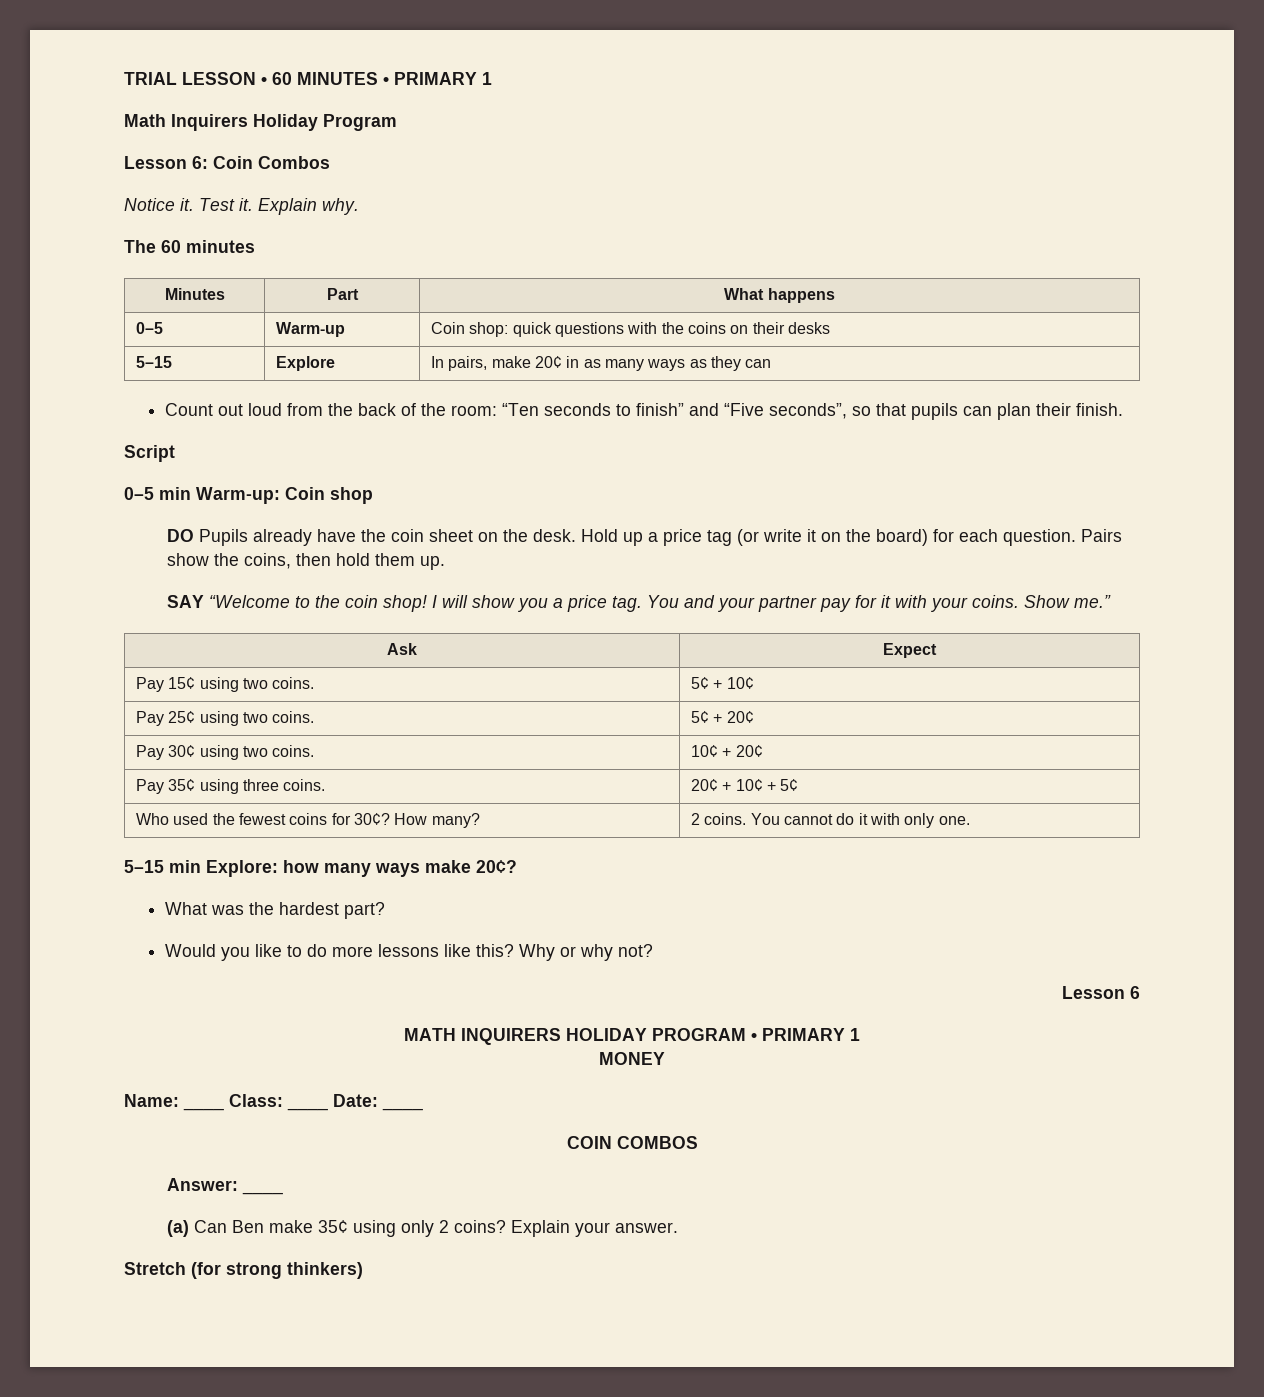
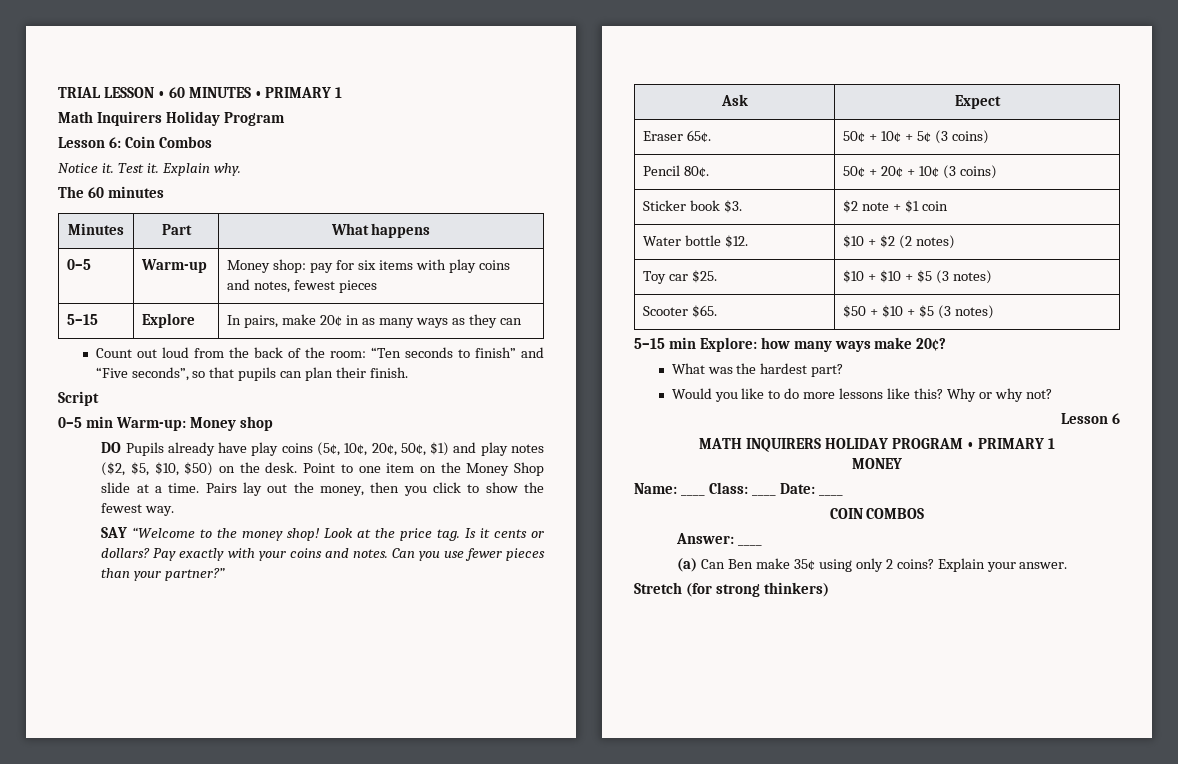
[431,322,830,337] Coin shop: quick questions with the coins on their desks -> [227,259,510,273] [227,279,378,293] Money shop: pay for six items with play coins and notes, fewest pieces
[285,487,325,500] Coin -> [189,417,236,431] Money
[361,529,1123,546] [167,553,446,570] [167,595,1112,612] [387,643,417,655] [883,643,938,658] [136,677,315,692] [691,677,754,689] [136,711,315,726] [691,711,754,723] [136,745,315,760] [691,745,763,757] [136,779,326,794] [691,779,799,791] [136,813,480,828] [691,813,970,828] the coin sheet on the desk. Hold up a price tag (or write it on the board) for each question. Pairs show the coins, then hold them up. // SAY “Welcome to the coin shop! I will show you a price tag. You and your partner pay for it with your coins. Show me.” // Ask | Expect // Pay 15¢ using two coins. | 5¢ + 10¢ // Pay 25¢ using two coins. | 5¢ + 20¢ // Pay 30¢ using two coins. | 10¢ + 20¢ // Pay 35¢ using three coins. | 20¢ + 10¢ + 5¢ // Who used the fewest coins for 30¢? How many? | 2 coins. You cannot do it with only one. -> [251,442,544,456] [101,462,545,476] [101,482,544,496] [101,503,175,516] [101,527,545,541] [101,548,545,561] [101,568,226,581] [720,94,748,106] [954,95,1001,109] [643,130,712,142] [843,130,989,144] [643,165,710,177] [843,165,997,179] [643,200,743,213] [843,200,949,213] [643,235,749,248] [843,235,956,249] [643,270,718,284] [843,270,992,284] [643,305,718,318] [843,305,994,319] play coins (5¢, 10¢, 20¢, 50¢, $1) and play notes ($2, $5, $10, $50) on the desk. Point to one item on the Money Shop slide at a time. Pairs lay out the money, then you click to show the fewest way. // SAY “Welcome to the money shop! Look at the price tag. Is it cents or dollars? Pay exactly with your coins and notes. Can you use fewer pieces than your partner?” // Ask | Expect // Eraser 65¢. | 50¢ + 10¢ + 5¢ (3 coins) // Pencil 80¢. | 50¢ + 20¢ + 10¢ (3 coins) // Sticker book $3. | $2 note + $1 coin // Water bottle $12. | $10 + $2 (2 notes) // Toy car $25. | $10 + $10 + $5 (3 notes) // Scooter $65. | $50 + $10 + $5 (3 notes)

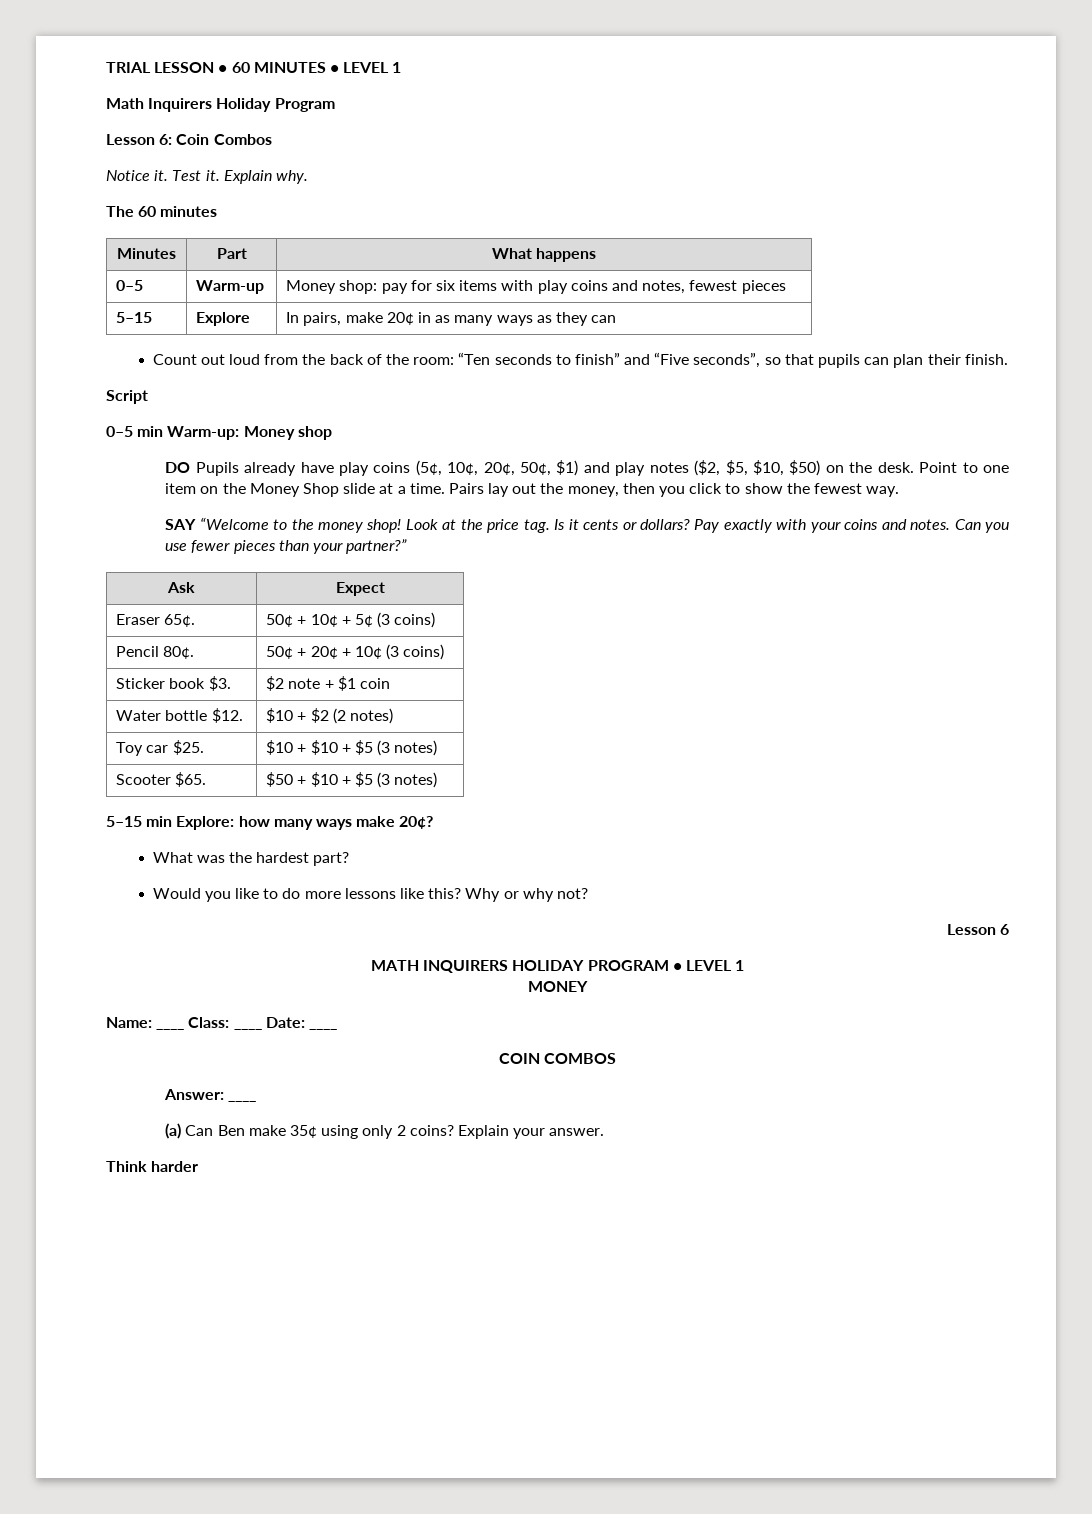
[265,87,332,98] PRIMARY -> [343,62,390,73] LEVEL
[977,438,1044,449] PRIMARY -> [685,960,732,971] LEVEL
[634,582,829,597] Stretch (for strong thinkers) -> [106,1161,199,1172] Think harder

